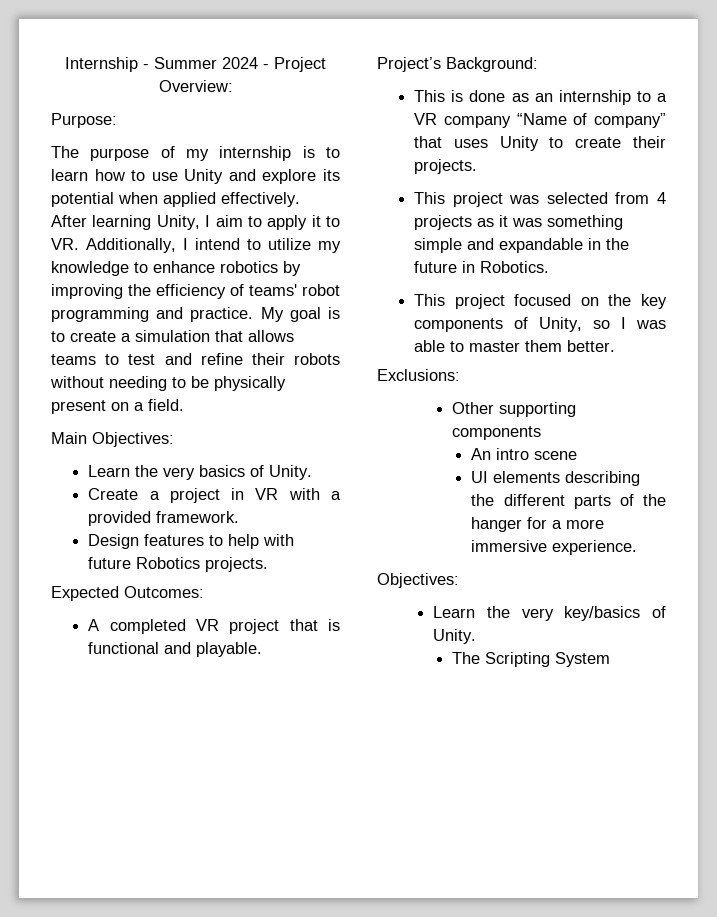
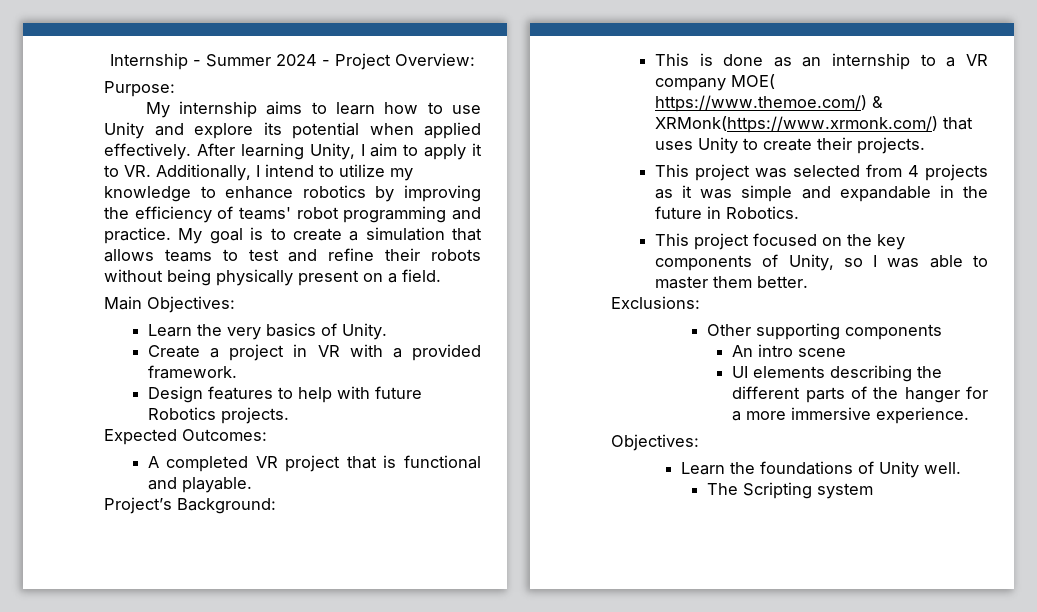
[51,146,315,161] The purpose of my internship is -> [145,101,303,118] My internship aims
[109,376,209,391] needing to be -> [167,269,211,286] being
[516,113,666,128] “Name of company” -> [730,74,775,89] [654,95,883,112] [654,116,938,133] MOE( https://www.themoe.com/) & XRMonk(https://www.xrmonk.com/)
[547,215,624,230] something -> (733, 194) none
[521,606,666,621] [433,629,477,644] very key/basics of Unity. -> [759,461,961,478] foundations of Unity well.
[555,652,611,667] System -> [816,483,873,499] system

